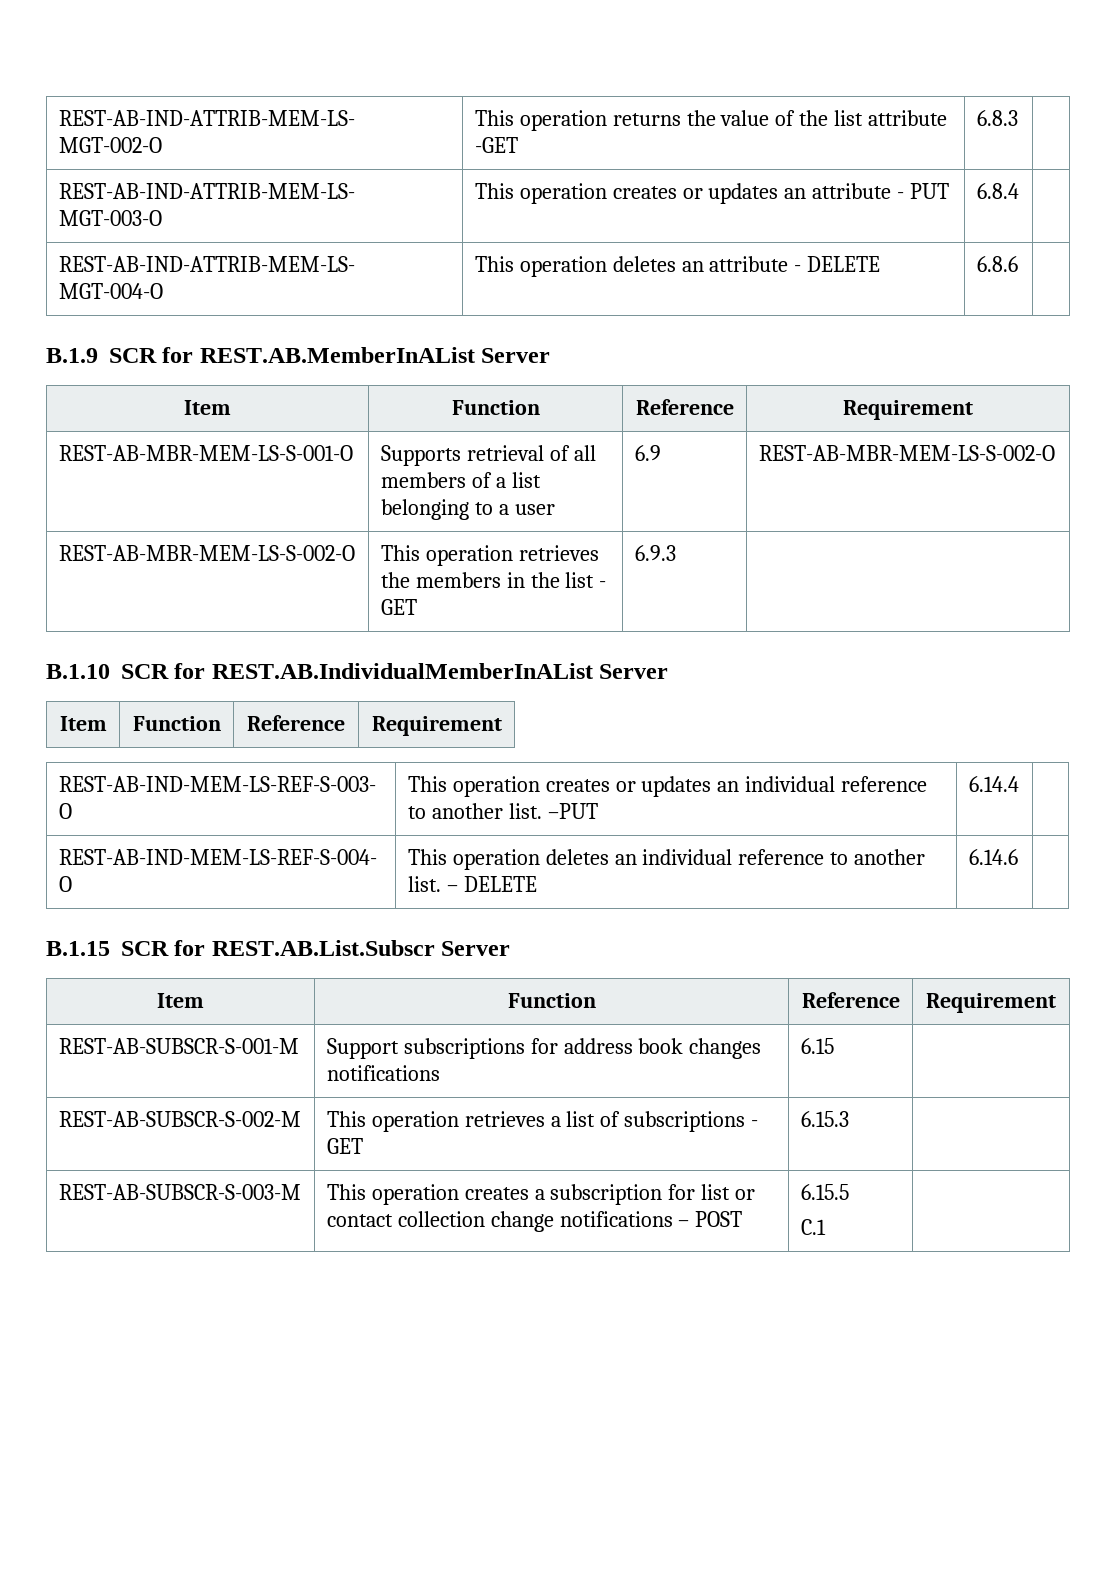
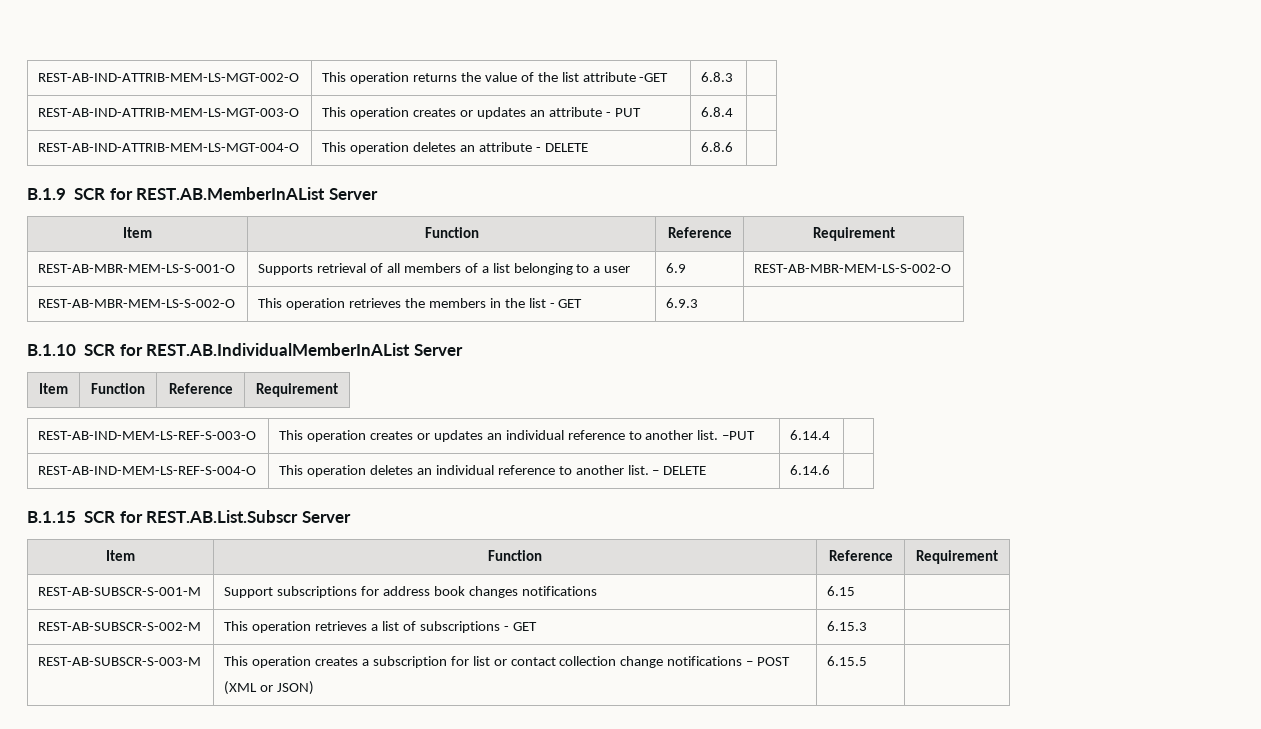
[58,110,355,126] [58,137,162,153] REST-AB-IND-ATTRIB-MEM-LS- MGT-002-O -> [38,73,300,82] REST-AB-IND-ATTRIB-MEM-LS-MGT-002-O
[58,183,355,199] [58,210,162,226] REST-AB-IND-ATTRIB-MEM-LS- MGT-003-O -> [38,108,300,117] REST-AB-IND-ATTRIB-MEM-LS-MGT-003-O
[58,256,355,272] [58,283,163,299] REST-AB-IND-ATTRIB-MEM-LS- MGT-004-O -> [38,143,300,152] REST-AB-IND-ATTRIB-MEM-LS-MGT-004-O
(743, 1219) none -> [224,681,315,695] // (XML or JSON)
[800,1219,826,1235] // C.1 -> (868, 661) none

